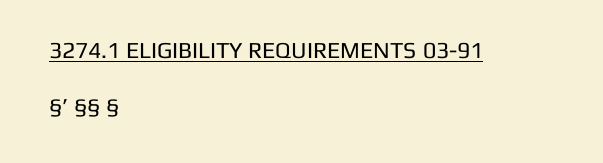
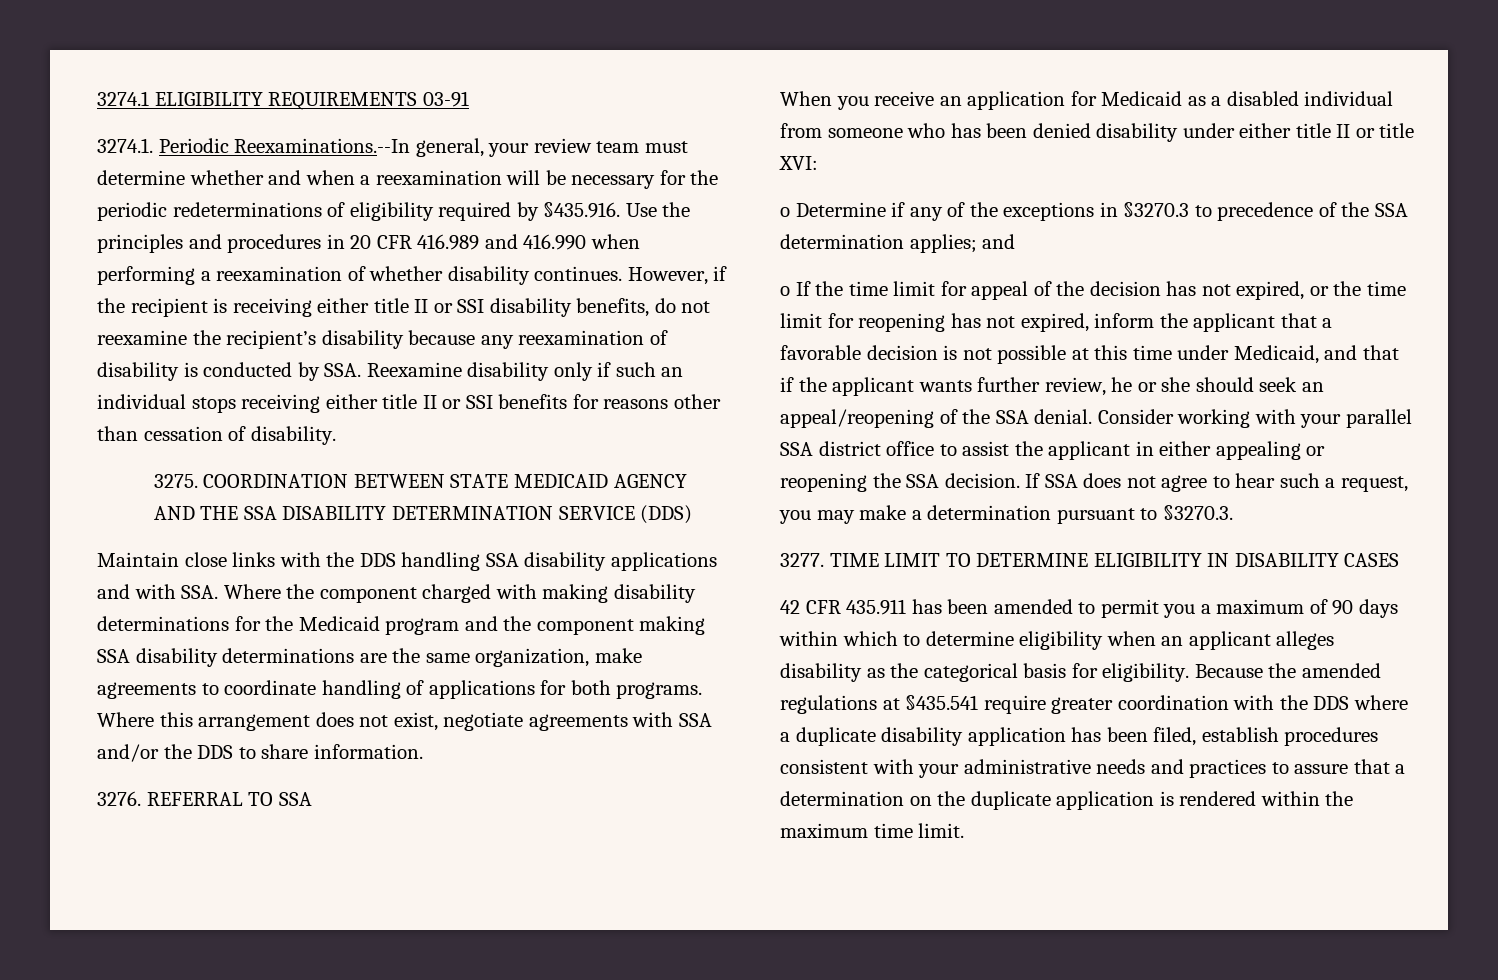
[49,99,120,117] §’ §§ § -> [97,138,688,157] [97,170,719,189] [97,202,691,221] [97,234,640,253] [97,266,728,285] [97,298,711,317] [97,330,668,349] [97,362,684,381] [97,394,721,413] [97,426,336,445] [153,474,687,488] [153,505,693,524] [97,552,717,571] [97,584,696,603] [97,616,706,635] [97,648,642,667] [97,680,703,699] [97,712,712,731] [97,744,423,762] [97,791,312,806] [780,91,1394,110] [780,123,1415,142] [779,156,818,170] [780,202,1408,221] [780,234,1016,253] [780,281,1407,300] [780,313,1333,332] [780,345,1399,364] [780,377,1324,396] [780,409,1412,428] [780,441,1326,460] [780,473,1408,492] [779,505,1233,524] [780,553,1400,567] [780,599,1398,618] [779,631,1335,650] [780,663,1381,682] [780,695,1408,714] [780,727,1379,746] [780,759,1406,778] [780,791,1354,810] [780,823,965,838] 3274.1. Periodic Reexaminations.--In general, your review team must determine whether and when a reexamination will be necessary for the periodic redeterminations of eligibility required by §435.916. Use the principles and procedures in 20 CFR 416.989 and 416.990 when performing a reexamination of whether disability continues. However, if the recipient is receiving either title II or SSI disability benefits, do not reexamine the recipient’s disability because any reexamination of disability is conducted by SSA. Reexamine disability only if such an individual stops receiving either title II or SSI benefits for reasons other than cessation of disability. // 3275. COORDINATION BETWEEN STATE MEDICAID AGENCY AND THE SSA DISABILITY DETERMINATION SERVICE (DDS) // Maintain close links with the DDS handling SSA disability applications and with SSA. Where the component charged with making disability determinations for the Medicaid program and the component making SSA disability determinations are the same organization, make agreements to coordinate handling of applications for both programs. Where this arrangement does not exist, negotiate agreements with SSA and/or the DDS to share information. // 3276. REFERRAL TO SSA // When you receive an application for Medicaid as a disabled individual from someone who has been denied disability under either title II or title XVI: // o Determine if any of the exceptions in §3270.3 to precedence of the SSA determination applies; and // o If the time limit for appeal of the decision has not expired, or the time limit for reopening has not expired, inform the applicant that a favorable decision is not possible at this time under Medicaid, and that if the applicant wants further review, he or she should seek an appeal/reopening of the SSA denial. Consider working with your parallel SSA district office to assist the applicant in either appealing or reopening the SSA decision. If SSA does not agree to hear such a request, you may make a determination pursuant to §3270.3. // 3277. TIME LIMIT TO DETERMINE ELIGIBILITY IN DISABILITY CASES // 42 CFR 435.911 has been amended to permit you a maximum of 90 days within which to determine eligibility when an applicant alleges disability as the categorical basis for eligibility. Because the amended regulations at §435.541 require greater coordination with the DDS where a duplicate disability application has been filed, establish procedures consistent with your administrative needs and practices to assure that a determination on the duplicate application is rendered within the maximum time limit.

